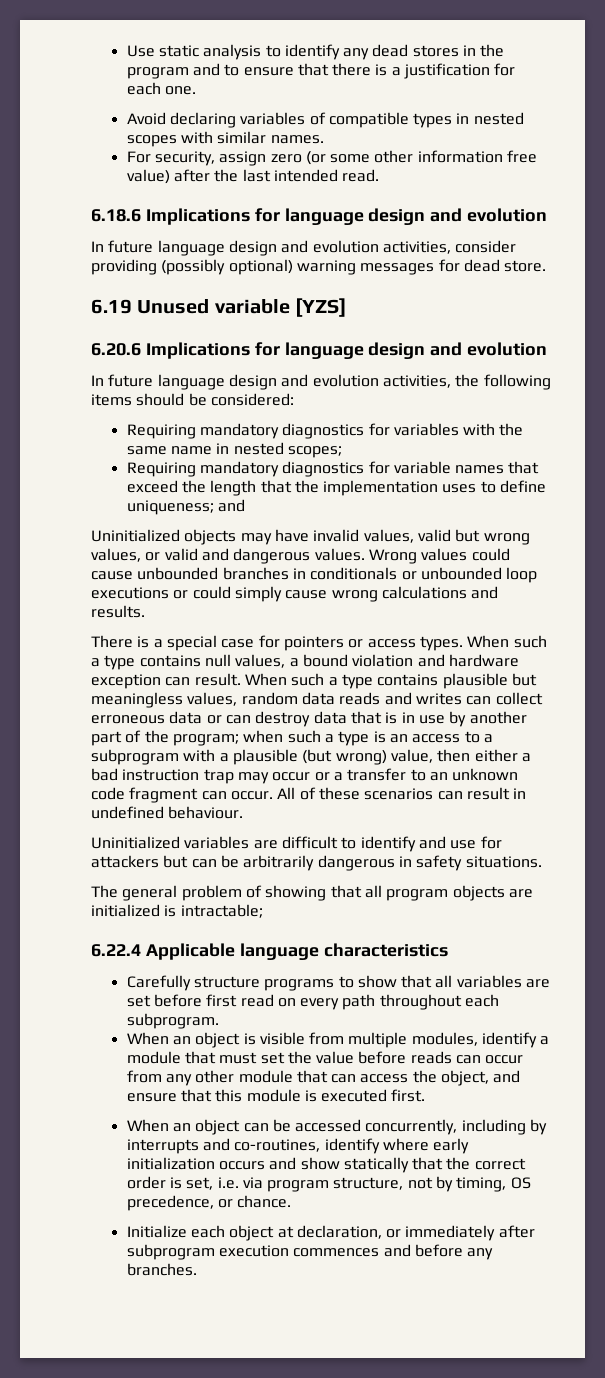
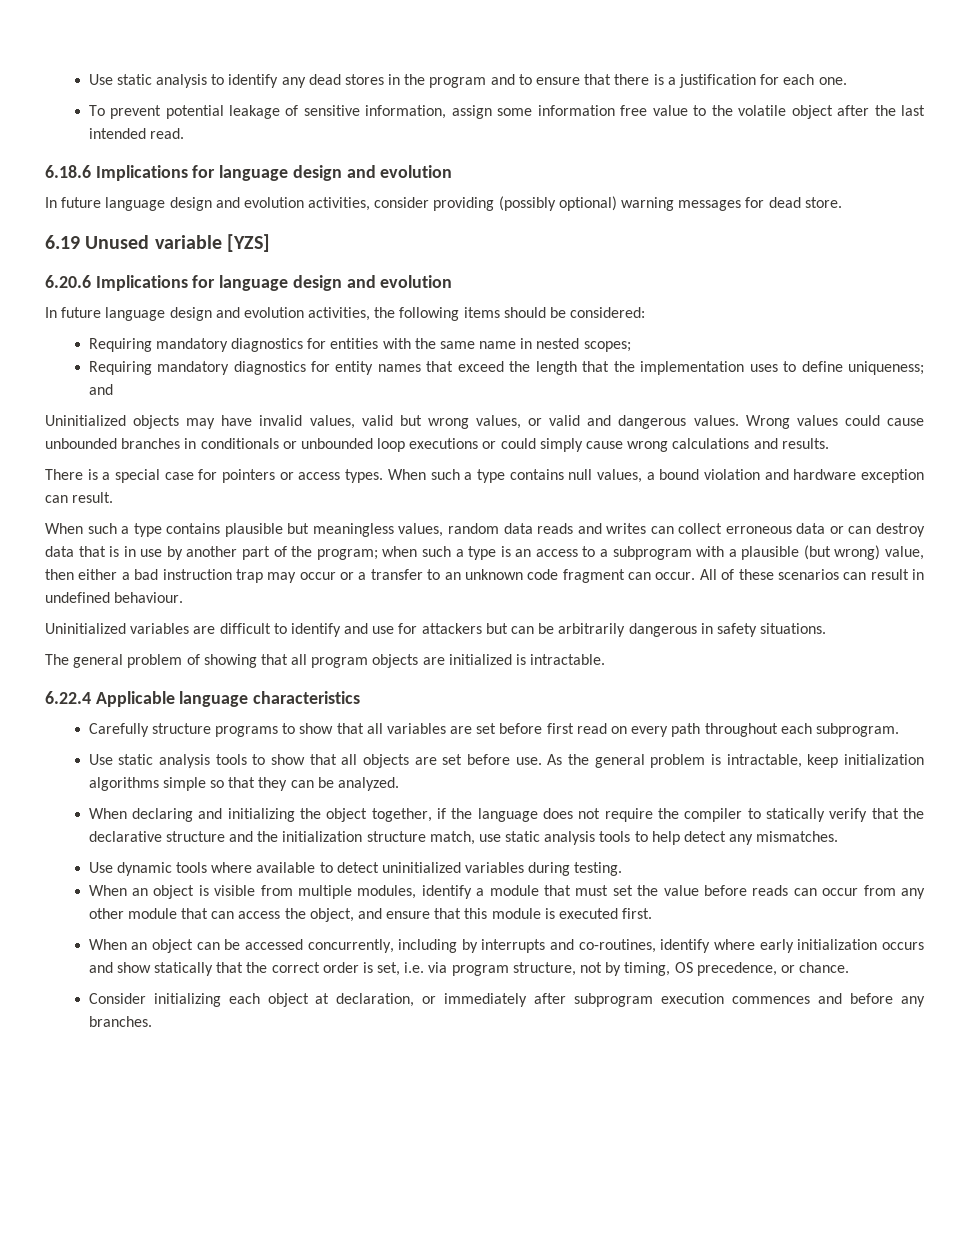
[126,112,524,128] [126,131,324,147] [126,150,538,166] [126,169,170,184] Avoid declaring variables of compatible types in nested scopes with similar names. // For security, assign zero (or some other information free value) -> [88,105,833,119] To prevent potential leakage of sensitive information, assign some information free value to the volatile object
[393,423,459,436] variables -> [330,338,379,349] entities
[393,461,451,474] variable -> [335,361,374,375] entity
(241, 679) none -> (114, 497) //
[180,904,263,918] intractable; -> [530,654,606,665] intractable.
(219, 1021) none -> [88,754,924,768] [88,777,399,791] [88,808,924,822] [88,831,839,845] [88,862,623,876] // Use static analysis tools to show that all objects are set before use. As the general problem is intractable, keep initialization algorithms simple so that they can be analyzed. // When declaring and initializing the object together, if the language does not require the compiler to statically verify that the declarative structure and the initialization structure match, use static analysis tools to help detect any mismatches. // Use dynamic tools where available to detect uninitialized variables during testing.
[126,1225,187,1238] Initialize -> [88,993,221,1007] Consider initializing

